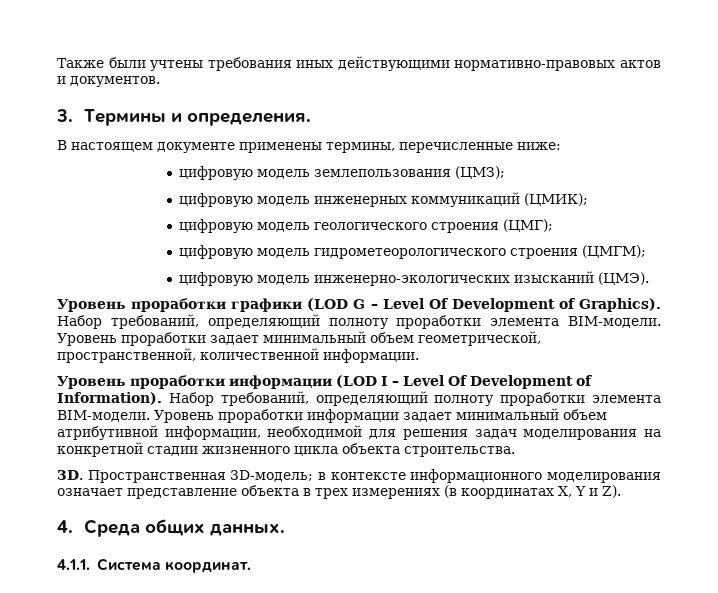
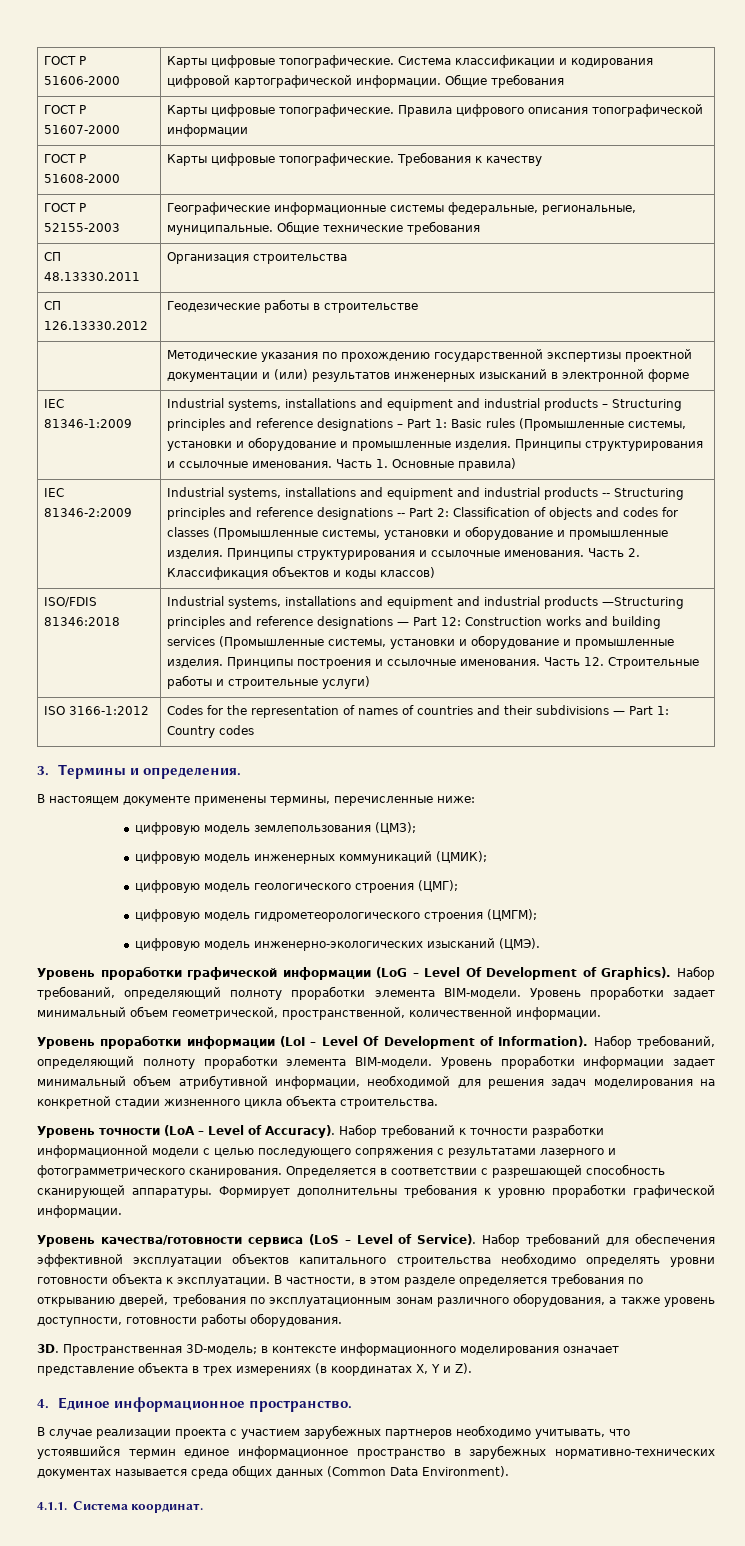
[57,56,661,71] [57,76,160,87] Также были учтены требования иных действующими нормативно-правовых актов и документов. -> [43,56,86,65] [43,76,120,85] [166,55,653,68] [166,74,564,88] [43,105,86,114] [43,125,120,134] [166,104,703,117] [166,124,248,137] [43,154,86,163] [43,174,120,183] [166,152,542,166] [43,203,86,212] [43,223,120,232] [166,202,636,215] [166,221,480,235] [43,252,61,261] [43,272,140,281] [166,252,347,264] [43,301,61,310] [43,321,148,330] [166,299,418,313] [166,349,692,362] [166,369,689,382] [43,399,64,408] [43,419,132,428] [166,398,682,411] [166,418,686,431] [166,437,703,451] [166,458,516,471] [43,488,64,497] [43,508,132,517] [166,487,684,500] [166,507,678,520] [166,526,668,540] [166,548,640,560] [166,566,435,580] [43,597,97,607] [43,617,120,626] [166,596,684,609] [166,616,661,629] [166,635,674,649] [166,657,699,669] [166,675,370,689] [43,706,149,715] [166,705,669,718] [166,725,254,738] ГОСТ Р 51606-2000 | Карты цифровые топографические. Система классификации и кодирования цифровой картографической информации. Общие требования // ГОСТ Р 51607-2000 | Карты цифровые топографические. Правила цифрового описания топографической информации // ГОСТ Р 51608-2000 | Карты цифровые топографические. Требования к качеству // ГОСТ Р 52155-2003 | Географические информационные системы федеральные, региональные, муниципальные. Общие технические требования // СП 48.13330.2011 | Организация строительства // СП 126.13330.2012 | Геодезические работы в строительстве // | Методические указания по прохождению государственной экспертизы проектной документации и (или) результатов инженерных изысканий в электронной форме // IEC 81346-1:2009 | Industrial systems, installations and equipment and industrial products – Structuring principles and reference designations – Part 1: Basic rules (Промышленные системы, установки и оборудование и промышленные изделия. Принципы структурирования и ссылочные именования. Часть 1. Основные правила) // IEC 81346-2:2009 | Industrial systems, installations and equipment and industrial products -- Structuring principles and reference designations -- Part 2: Classification of objects and codes for classes (Промышленные системы, установки и оборудование и промышленные изделия. Принципы структурирования и ссылочные именования. Часть 2. Классификация объектов и коды классов) // ISO/FDIS 81346:2018 | Industrial systems, installations and equipment and industrial products —Structuring principles and reference designations — Part 12: Construction works and building services (Промышленные системы, установки и оборудование и промышленные изделия. Принципы построения и ссылочные именования. Часть 12. Строительные работы и строительные услуги) // ISO 3166-1:2012 | Codes for the representation of names of countries and their subdivisions — Part 1: Country codes
[231,298,366,312] графики (LOD G -> [187,967,408,980] графической информации (LoG
[336,375,388,388] (LOD I -> [280,1036,306,1047] (LoI
(515, 451) none -> [37,1124,604,1138] [37,1145,616,1158] [37,1164,665,1178] [37,1184,715,1198] [37,1205,122,1218] [37,1233,716,1247] [37,1253,715,1267] [37,1273,643,1287] [37,1293,715,1307] [37,1313,342,1327] // Уровень точности (LoA – Level of Accuracy). Набор требований к точности разработки информационной модели с целью последующего сопряжения с результатами лазерного и фотограмметрического сканирования. Определяется в соответствии с разрешающей способность сканирующей аппаратуры. Формирует дополнительны требования к уровню проработки графической информации. // Уровень качества/готовности сервиса (LoS – Level of Service). Набор требований для обеспечения эффективной эксплуатации объектов капитального строительства необходимо определять уровни готовности объекта к эксплуатации. В частности, в этом разделе определяется требования по открыванию дверей, требования по эксплуатационным зонам различного оборудования, а также уровень доступности, готовности работы оборудования.
[83,519,285,537] Среда общих данных. -> [58,1397,353,1412] [37,1425,630,1439] [37,1445,715,1459] [37,1465,509,1479] Единое информационное пространство. // В случае реализации проекта с участием зарубежных партнеров необходимо учитывать, что устоявшийся термин единое информационное пространство в зарубежных нормативно-технических документах называется среда общих данных (Common Data Environment).

